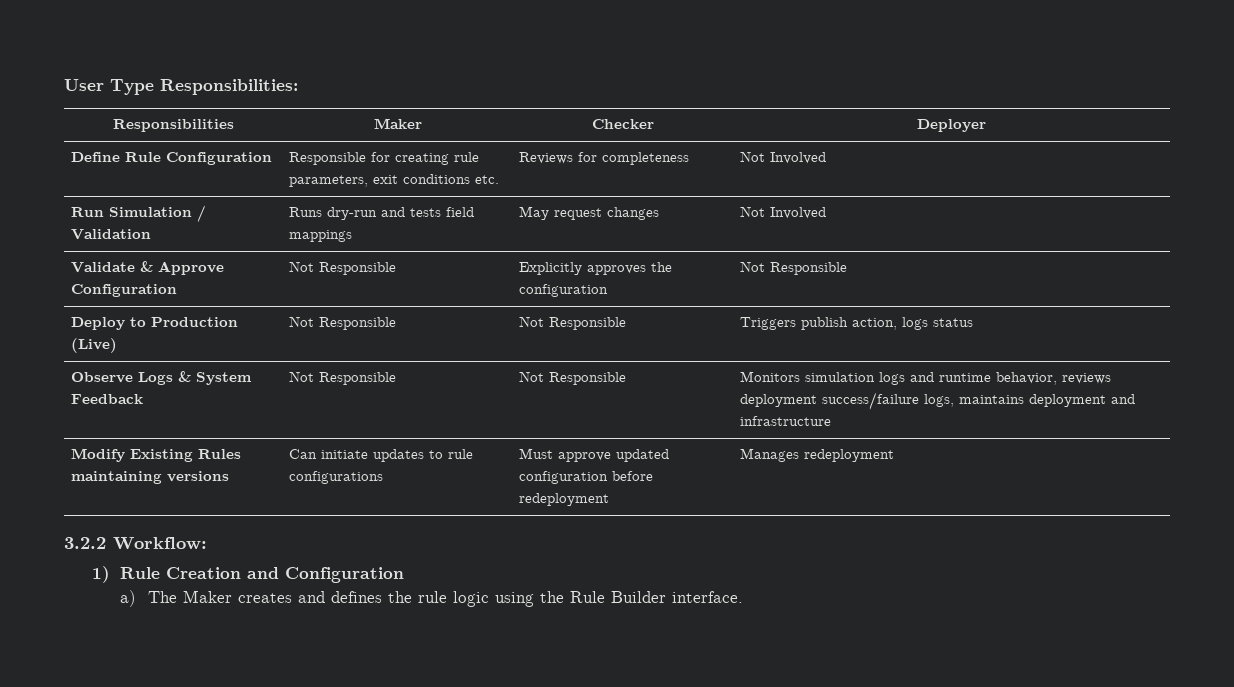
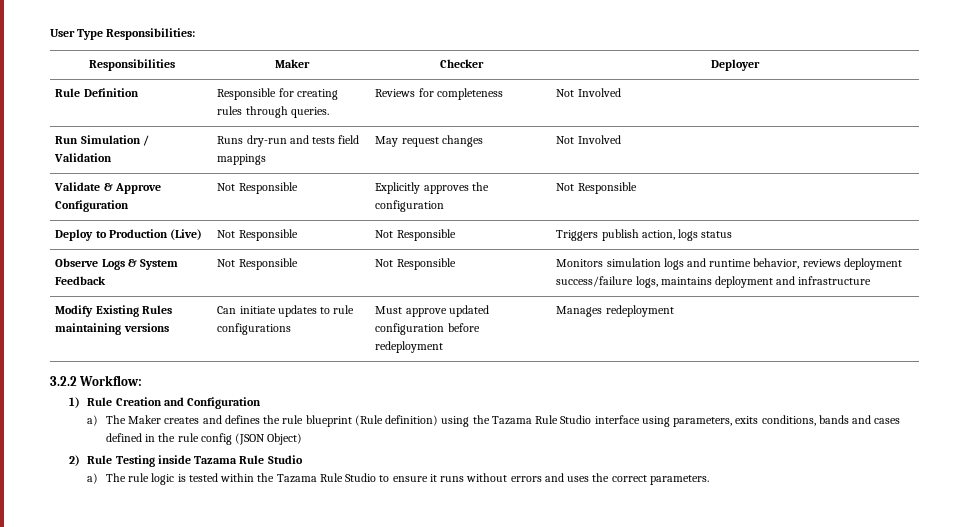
[71,152,273,165] Define Rule Configuration -> [55,88,139,97] Rule Definition
[454,152,480,162] [289,174,500,187] rule parameters, exit conditions etc. -> [217,106,329,118] rules through queries.
[452,591,743,607] logic using the Rule Builder interface. -> [305,415,901,427] [105,433,303,445] [68,455,303,467] [87,473,709,485] blueprint (Rule definition) using the Tazama Rule Studio interface using parameters, exits conditions, bands and cases defined in the rule config (JSON Object) // 2) Rule Testing inside Tazama Rule Studio // a) The rule logic is tested within the Tazama Rule Studio to ensure it runs without errors and uses the correct parameters.

